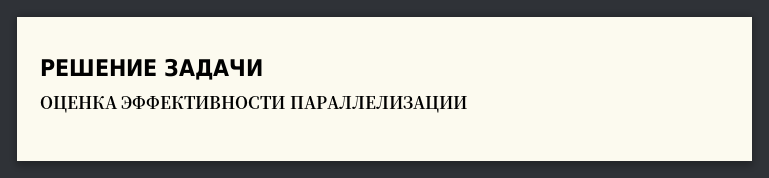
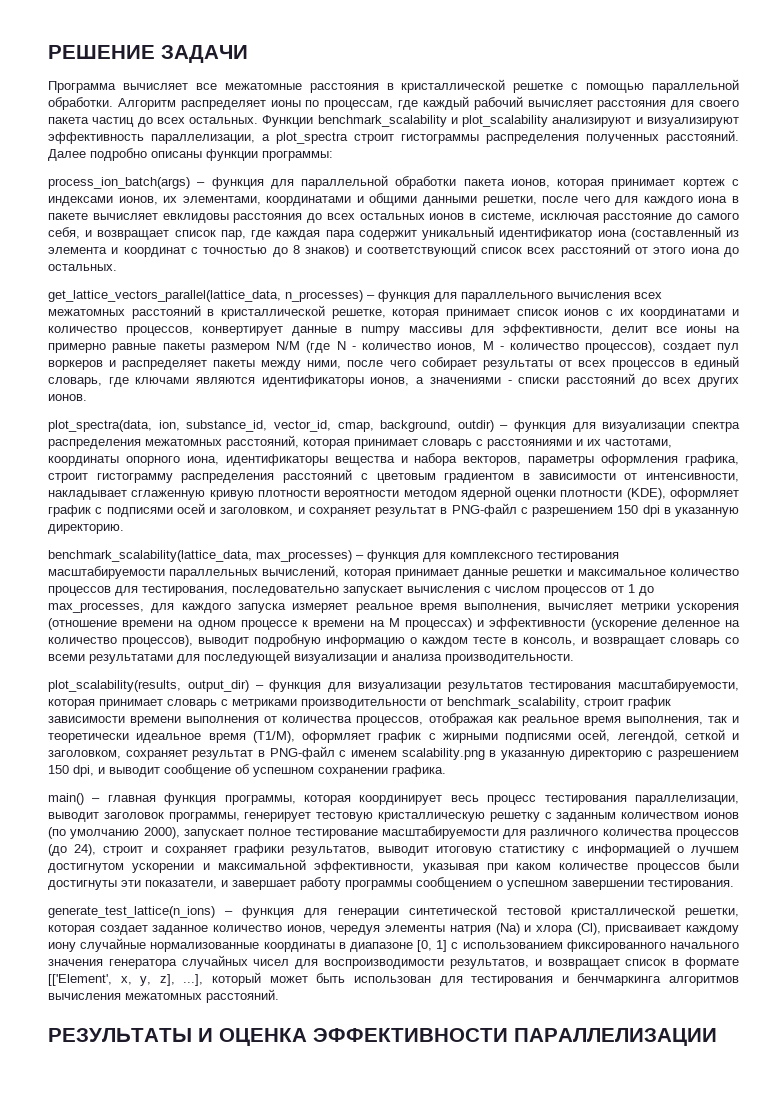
(263, 69) none -> [48,79,739,93] [48,96,739,110] [48,115,739,127] [48,130,739,144] [48,148,333,161] [48,175,739,189] [48,193,739,206] [48,213,739,223] [48,226,740,240] [48,243,739,257] [48,264,117,271] [48,290,662,302] [48,305,739,319] [48,324,740,336] [48,341,739,353] [48,356,739,370] [48,373,739,387] [48,394,87,401] [48,420,740,432] [48,435,672,449] [48,453,739,466] [48,469,739,483] [48,486,739,500] [48,503,739,517] [48,524,124,534] [48,550,619,562] [48,565,739,579] [48,584,654,596] [48,602,739,613] [48,618,740,630] [48,634,739,647] [48,650,574,664] [48,679,739,692] [48,697,671,709] [48,713,740,726] [48,729,739,743] [48,746,739,760] [48,764,446,777] [48,793,739,805] [48,812,739,822] [48,826,739,839] [48,842,740,856] [48,859,739,873] [48,877,734,890] [48,904,739,918] [48,923,739,935] [48,938,739,952] [48,955,740,969] [48,972,740,986] [48,989,279,1003] [48,1028,213,1042] Программа вычисляет все межатомные расстояния в кристаллической решетке с помощью параллельной обработки. Алгоритм распределяет ионы по процессам, где каждый рабочий вычисляет расстояния для своего пакета частиц до всех остальных. Функции benchmark_scalability и plot_scalability анализируют и визуализируют эффективность параллелизации, а plot_spectra строит гистограммы распределения полученных расстояний. Далее подробно описаны функции программы: // process_ion_batch(args) – функция для параллельной обработки пакета ионов, которая принимает кортеж с индексами ионов, их элементами, координатами и общими данными решетки, после чего для каждого иона в пакете вычисляет евклидовы расстояния до всех остальных ионов в системе, исключая расстояние до самого себя, и возвращает список пар, где каждая пара содержит уникальный идентификатор иона (составленный из элемента и координат с точностью до 8 знаков) и соответствующий список всех расстояний от этого иона до остальных. // get_lattice_vectors_parallel(lattice_data, n_processes) – функция для параллельного вычисления всех межатомных расстояний в кристаллической решетке, которая принимает список ионов с их координатами и количество процессов, конвертирует данные в numpy массивы для эффективности, делит все ионы на примерно равные пакеты размером N/M (где N - количество ионов, M - количество процессов), создает пул воркеров и распределяет пакеты между ними, после чего собирает результаты от всех процессов в единый словарь, где ключами являются идентификаторы ионов, а значениями - списки расстояний до всех других ионов. // plot_spectra(data, ion, substance_id, vector_id, cmap, background, outdir) – функция для визуализации спектра распределения межатомных расстояний, которая принимает словарь с расстояниями и их частотами, координаты опорного иона, идентификаторы вещества и набора векторов, параметры оформления графика, строит гистограмму распределения расстояний с цветовым градиентом в зависимости от интенсивности, накладывает сглаженную кривую плотности вероятности методом ядерной оценки плотности (KDE), оформляет график с подписями осей и заголовком, и сохраняет результат в PNG-файл с разрешением 150 dpi в указанную директорию. // benchmark_scalability(lattice_data, max_processes) – функция для комплексного тестирования масштабируемости параллельных вычислений, которая принимает данные решетки и максимальное количество процессов для тестирования, последовательно запускает вычисления с числом процессов от 1 до max_processes, для каждого запуска измеряет реальное время выполнения, вычисляет метрики ускорения (отношение времени на одном процессе к времени на M процессах) и эффективности (ускорение деленное на количество процессов), выводит подробную информацию о каждом тесте в консоль, и возвращает словарь со всеми результатами для последующей визуализации и анализа производительности. // plot_scalability(results, output_dir) – функция для визуализации результатов тестирования масштабируемости, которая принимает словарь с метриками производительности от benchmark_scalability, строит график зависимости времени выполнения от количества процессов, отображая как реальное время выполнения, так и теоретически идеальное время (T1/M), оформляет график с жирными подписями осей, легендой, сеткой и заголовком, сохраняет результат в PNG-файл с именем scalability.png в указанную директорию с разрешением 150 dpi, и выводит сообщение об успешном сохранении графика. // main() – главная функция программы, которая координирует весь процесс тестирования параллелизации, выводит заголовок программы, генерирует тестовую кристаллическую решетку с заданным количеством ионов (по умолчанию 2000), запускает полное тестирование масштабируемости для различного количества процессов (до 24), строит и сохраняет графики результатов, выводит итоговую статистику с информацией о лучшем достигнутом ускорении и максимальной эффективности, указывая при каком количестве процессов были достигнуты эти показатели, и завершает работу программы сообщением о успешном завершении тестирования. // generate_test_lattice(n_ions) – функция для генерации синтетической тестовой кристаллической решетки, которая создает заданное количество ионов, чередуя элементы натрия (Na) и хлора (Cl), присваивает каждому иону случайные нормализованные координаты в диапазоне [0, 1] с использованием фиксированного начального значения генератора случайных чисел для воспроизводимости результатов, и возвращает список в формате [['Element', x, y, z], ...], который может быть использован для тестирования и бенчмаркинга алгоритмов вычисления межатомных расстояний. // РЕЗУЛЬТАТЫ И

